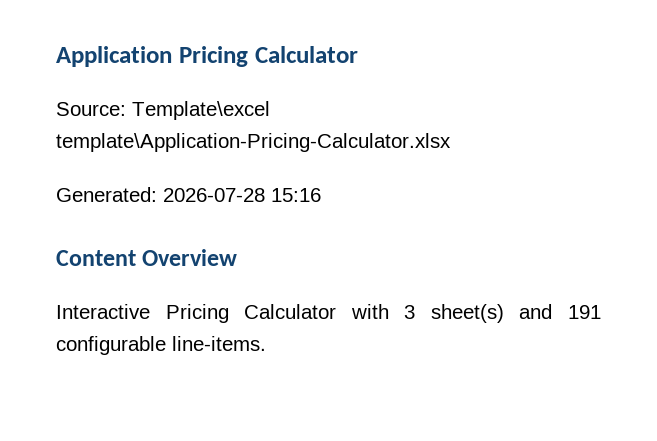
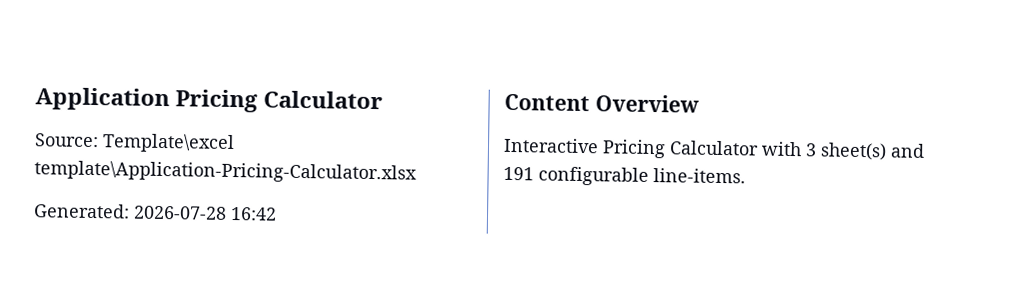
[271,188,321,202] 15:16 -> [230,206,277,221] 16:42

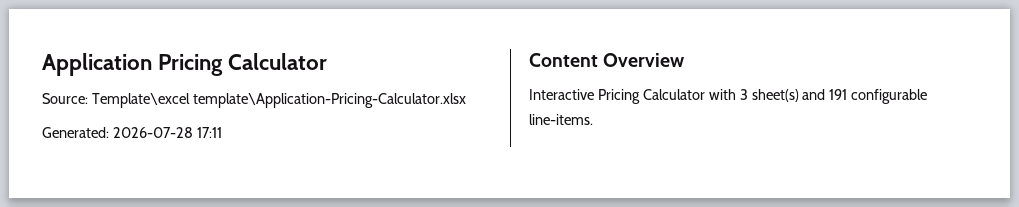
[230,206,277,221] 16:42 -> [196,127,222,138] 17:11

